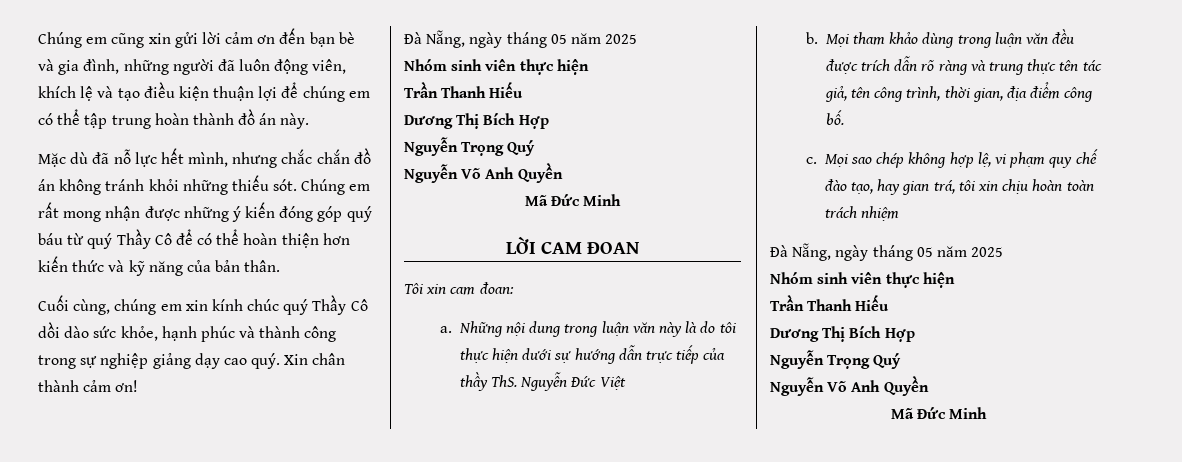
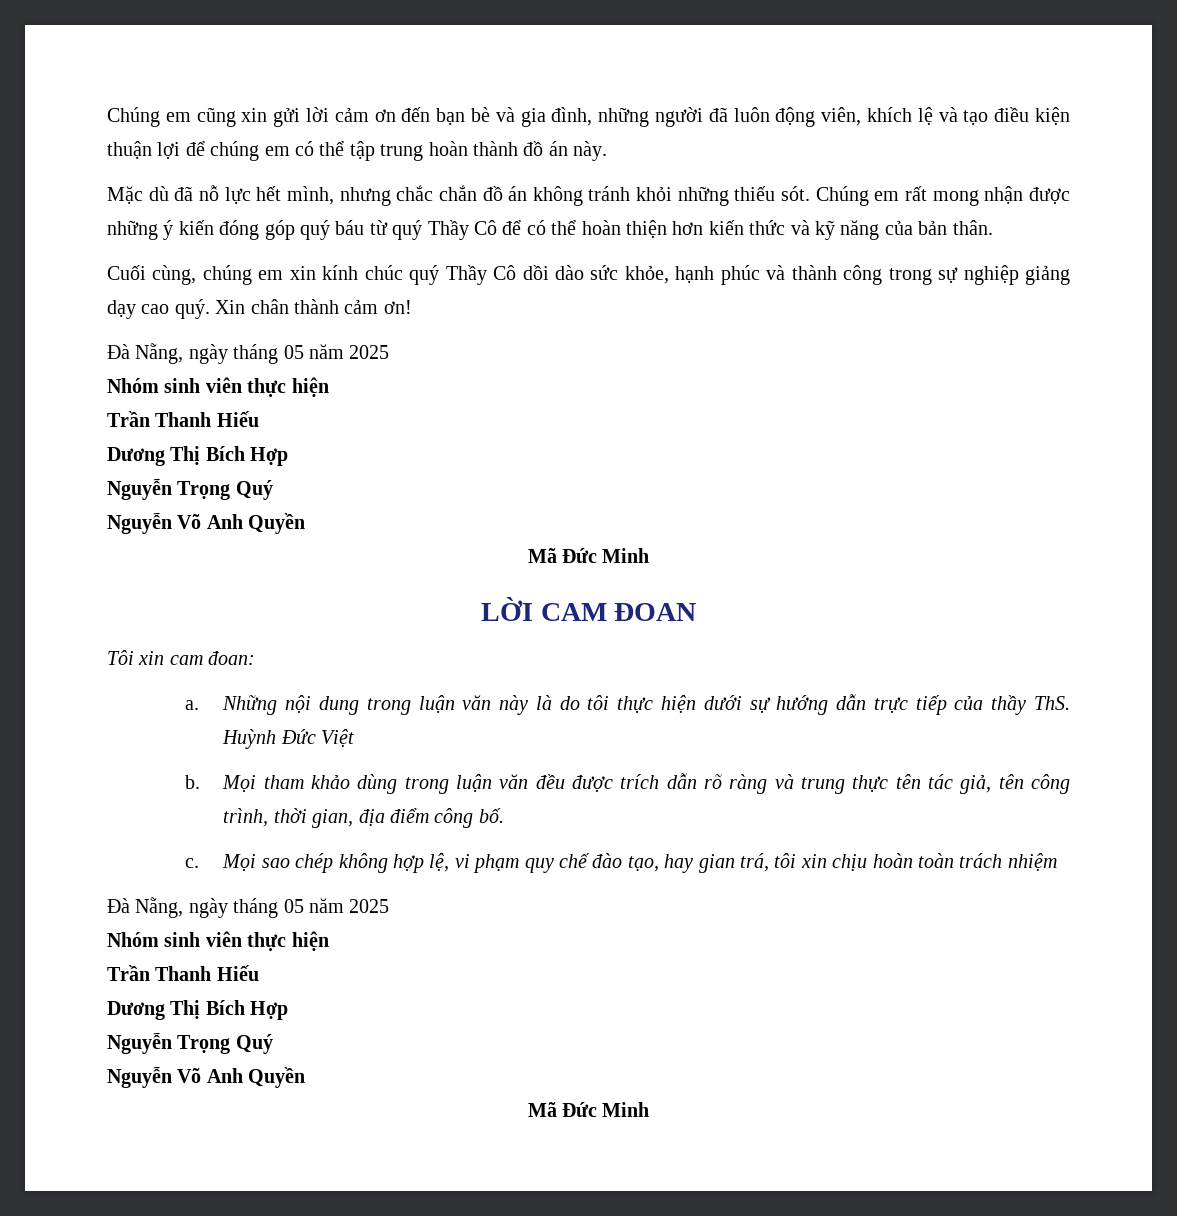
[520,372,568,391] Nguyễn -> [222,729,277,749] Huỳnh

